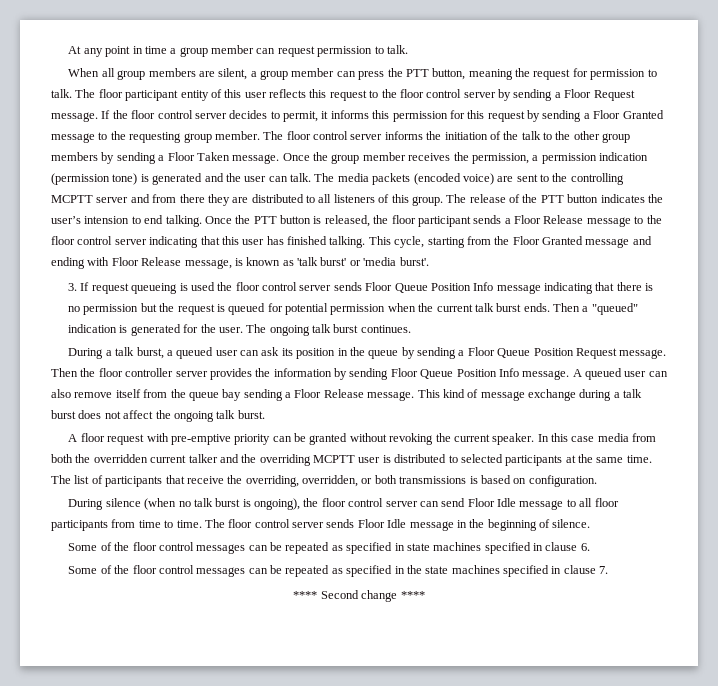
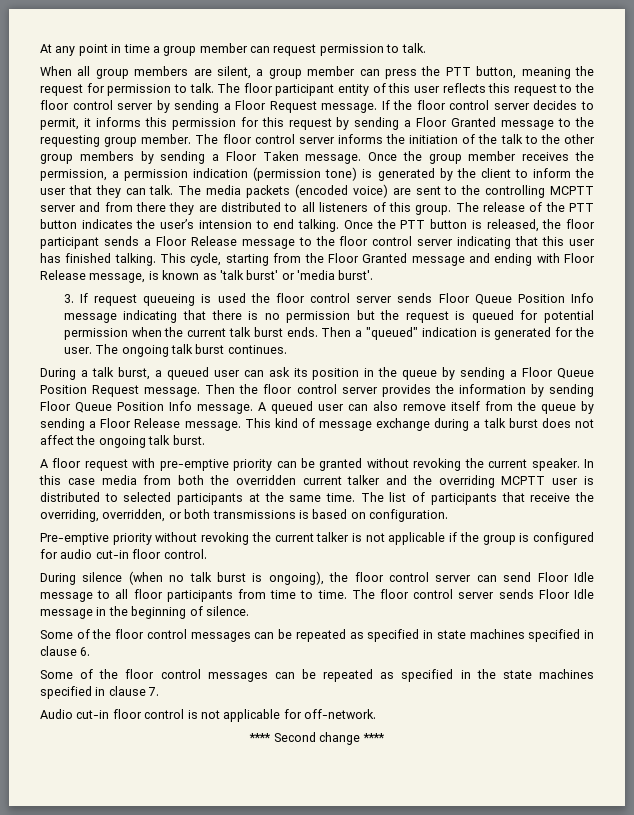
[204,173,267,182] and the user -> [439,168,595,181] [40,185,121,198] by the client to inform the user that they
[125,368,174,377] controller -> [296,384,337,394] control
[222,389,242,401] bay -> [581,401,594,414] by
(597, 481) none -> [40,532,594,545] [40,549,207,559] // Pre-emptive priority without revoking the current talker is not applicable if the group is configured for audio cut-in floor control.
(609, 570) none -> [40,709,376,722] // Audio cut-in floor control is not applicable for off-network.

